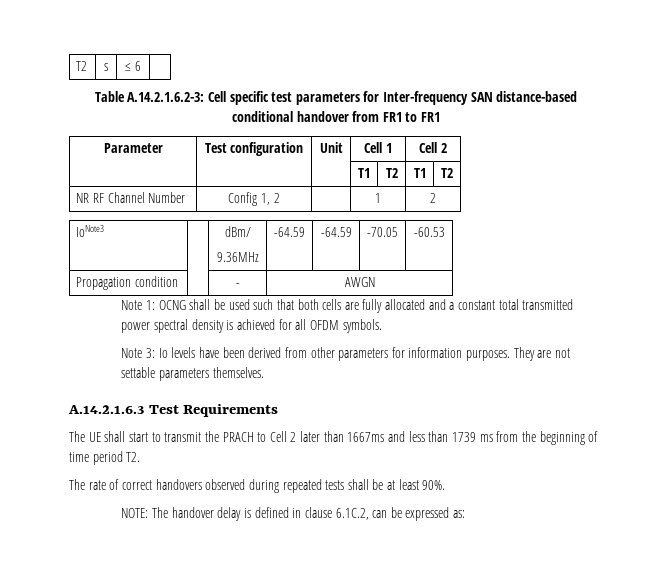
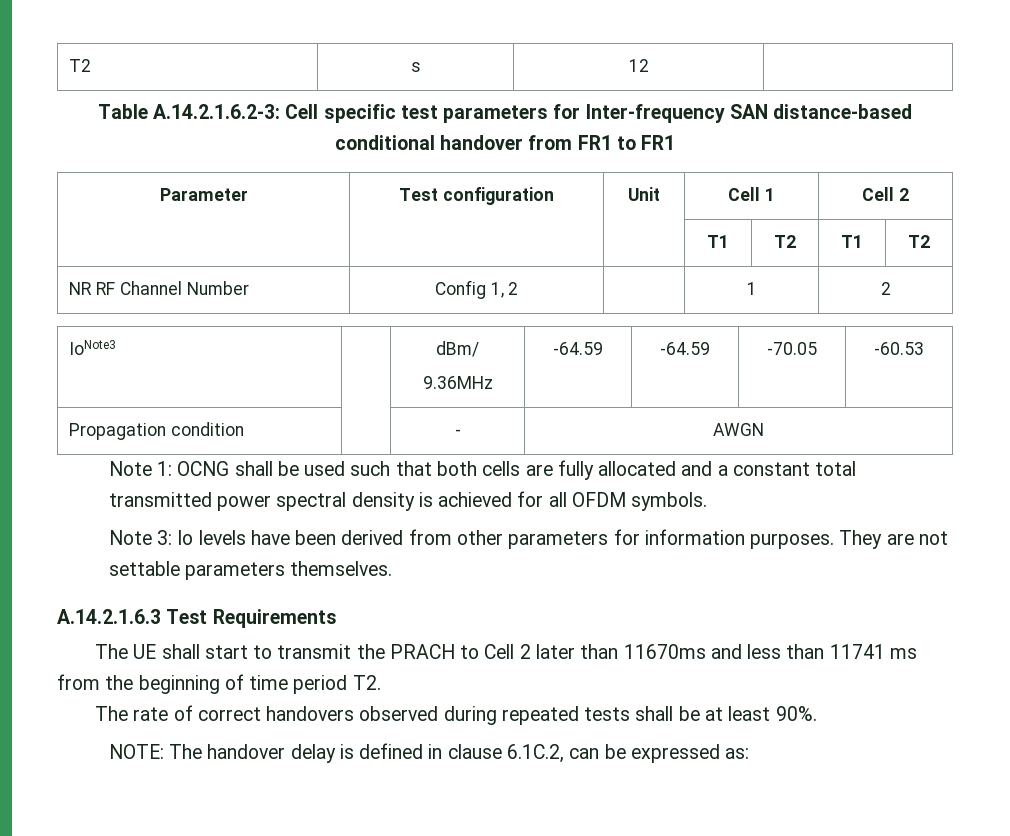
[125,61,141,71] ≤ 6 -> [628,59,649,72] 12
[347,432,385,442] 1667ms -> [623,644,706,659] 11670ms
[451,432,476,442] 1739 -> [829,644,885,659] 11741

